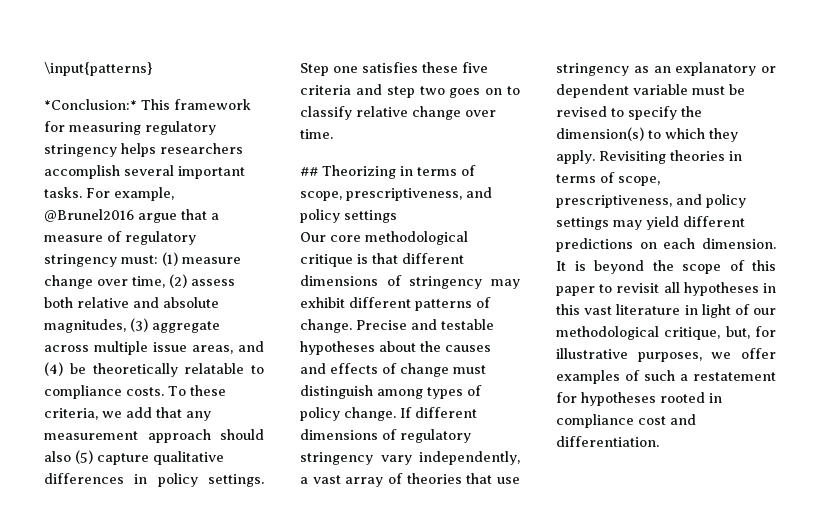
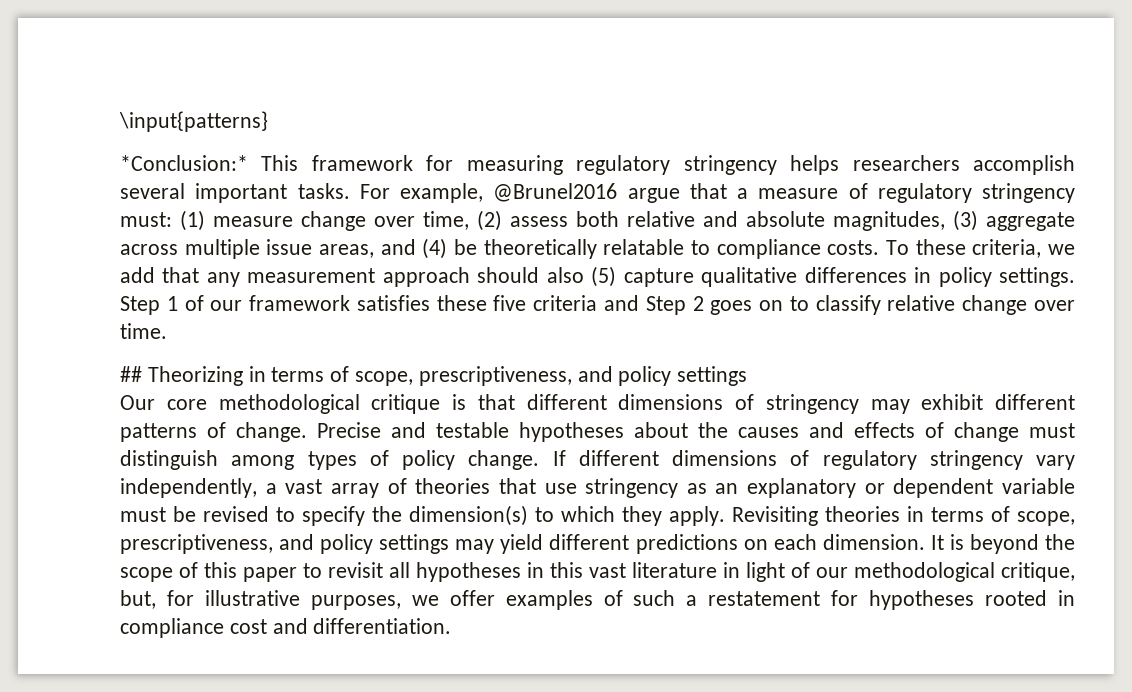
[333,66,358,73] one -> [166,295,351,311] 1 of our framework
[386,86,445,98] step two -> [645,296,704,315] Step 2

